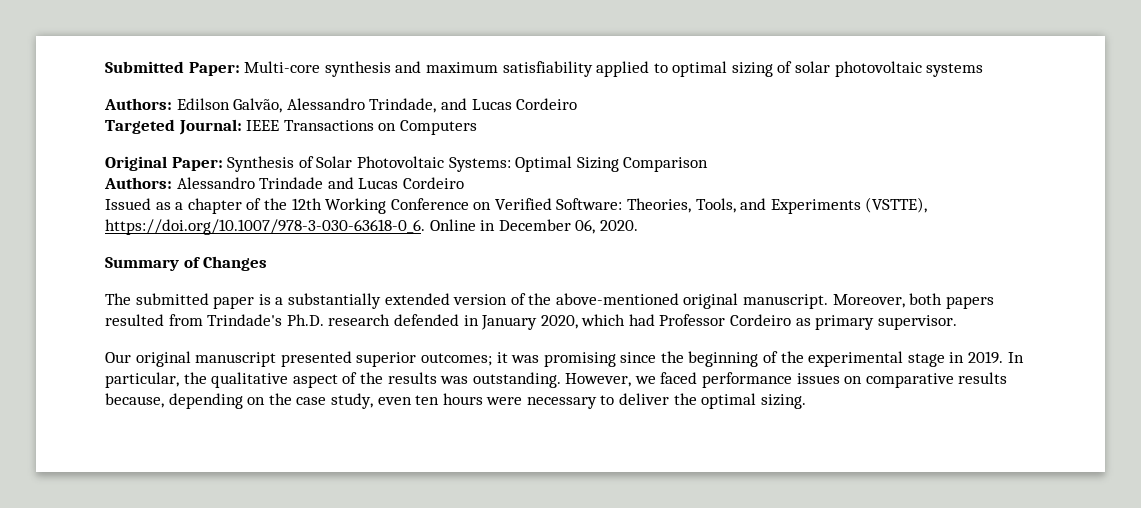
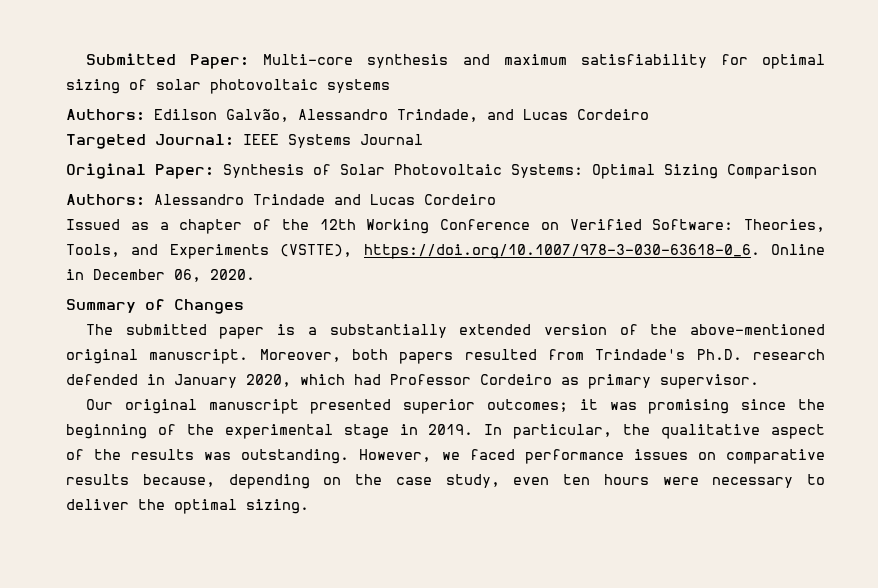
[596,61,668,77] applied to -> [720,54,748,65] for
[283,120,477,135] Transactions on Computers -> [288,134,423,148] Systems Journal

